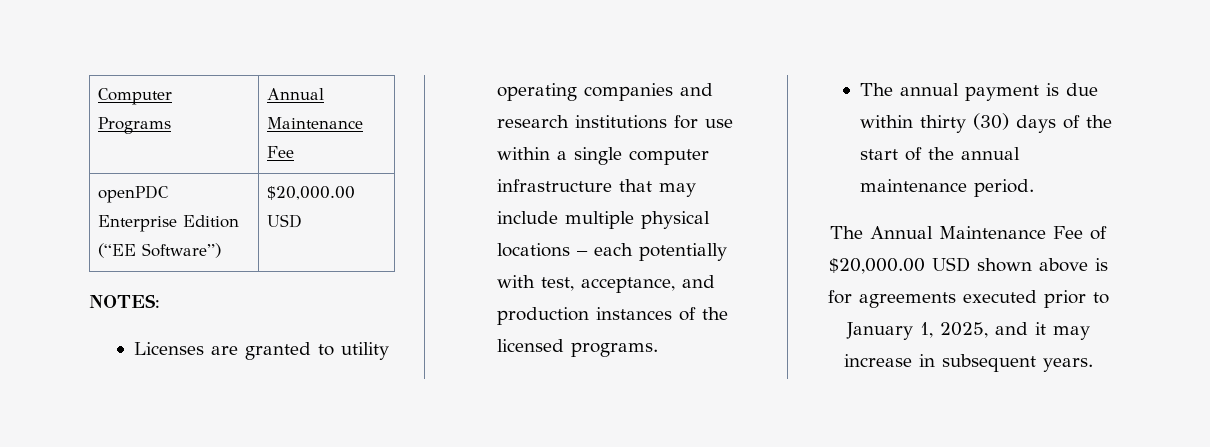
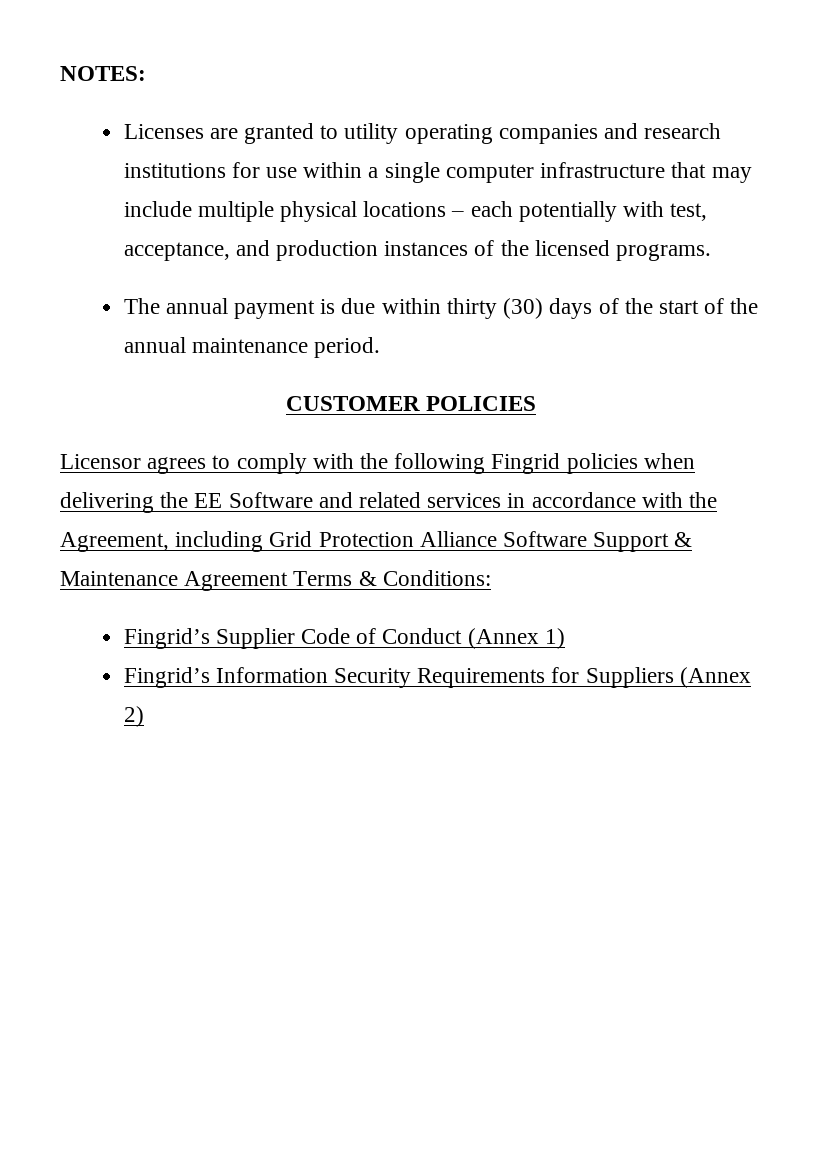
[97,88,172,105] [97,117,171,134] [266,88,324,100] [266,117,363,129] [266,146,294,158] [97,185,169,203] [97,215,239,232] [97,243,221,258] [266,186,355,200] [266,214,302,228] Computer Programs | Annual Maintenance Fee // openPDC Enterprise Edition (“EE Software”) | $20,000.00 USD // -> (60, 73) none
[830,226,1107,240] [828,257,1108,274] [827,290,1109,308] [845,322,1090,340] [843,354,1093,372] The Annual Maintenance Fee of $20,000.00 USD shown above is for agreements executed prior to January 1, 2025, and it may increase in subsequent years. -> [285,396,537,411] [60,453,695,474] [60,492,718,513] [60,531,693,552] [60,570,491,591] [123,628,565,649] [123,667,751,688] [123,706,144,727] CUSTOMER POLICIES // Licensor agrees to comply with the following Fingrid policies when delivering the EE Software and related services in accordance with the Agreement, including Grid Protection Alliance Software Support & Maintenance Agreement Terms & Conditions: // Fingrid’s Supplier Code of Conduct (Annex 1) // Fingrid’s Information Security Requirements for Suppliers (Annex 2)

